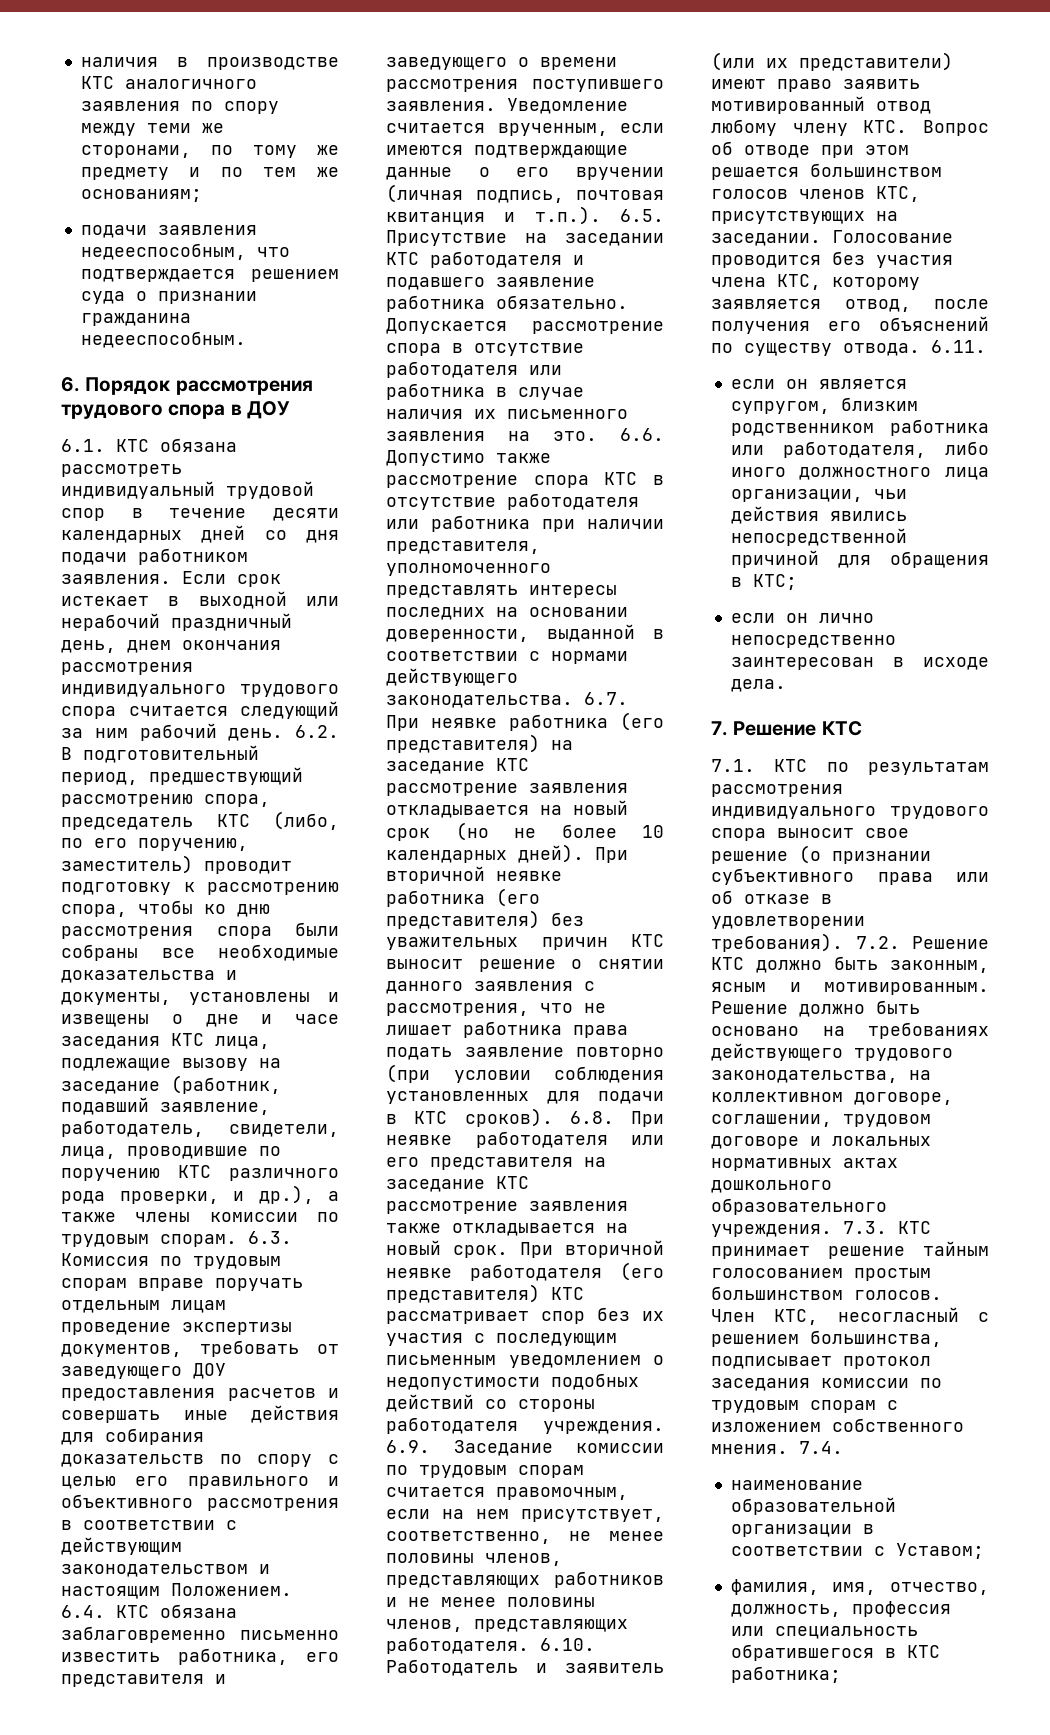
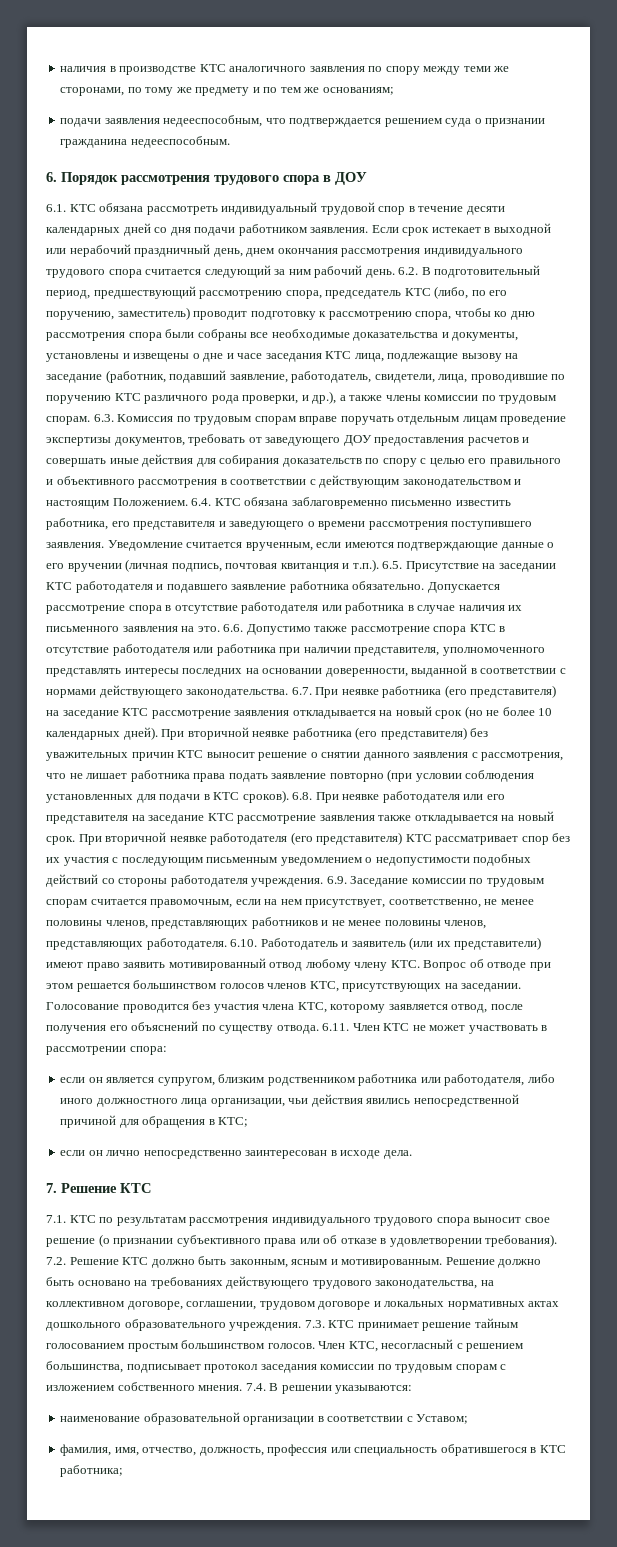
(986, 346) none -> [352,1023,548,1034] [46,1046,167,1055] Член КТС не может участвовать в рассмотрении спора:
(843, 1447) none -> [269,1383,413,1394] В решении указываются:

